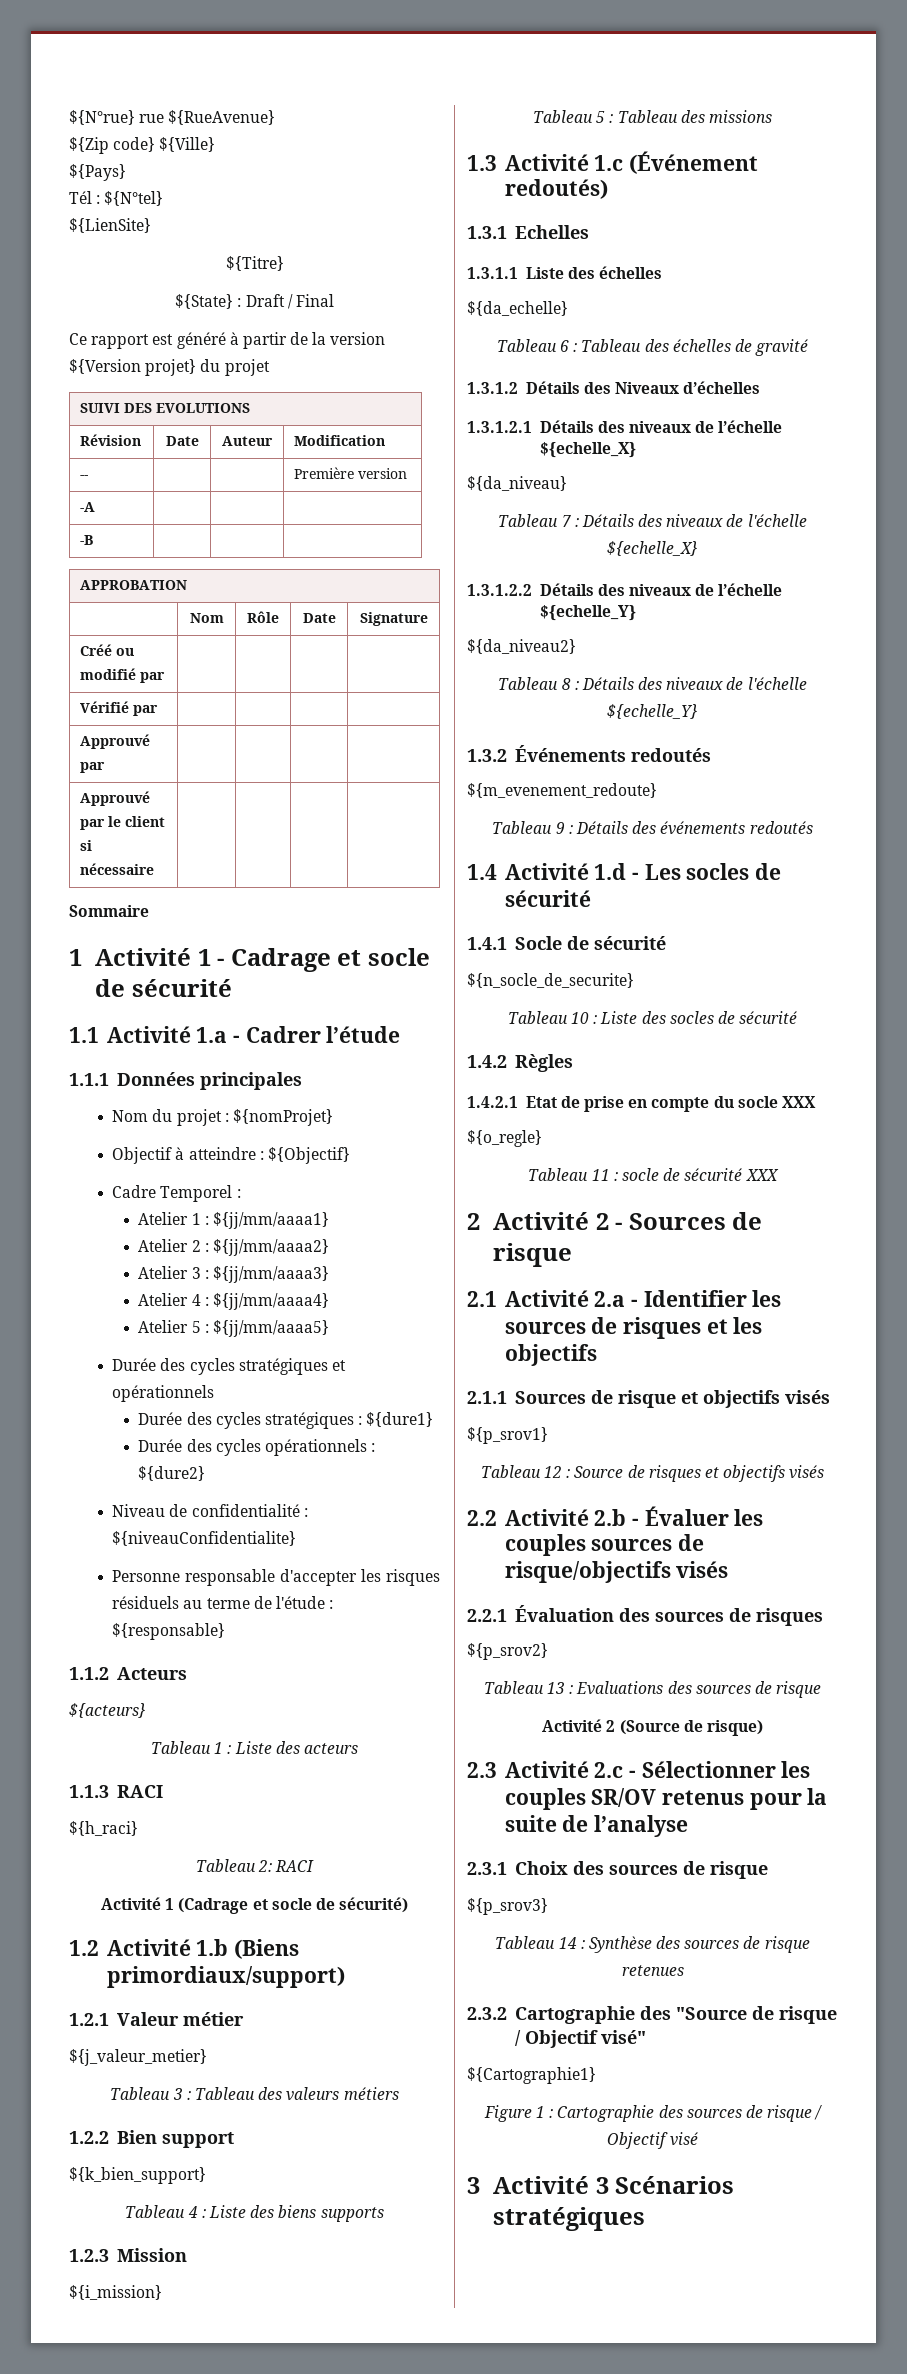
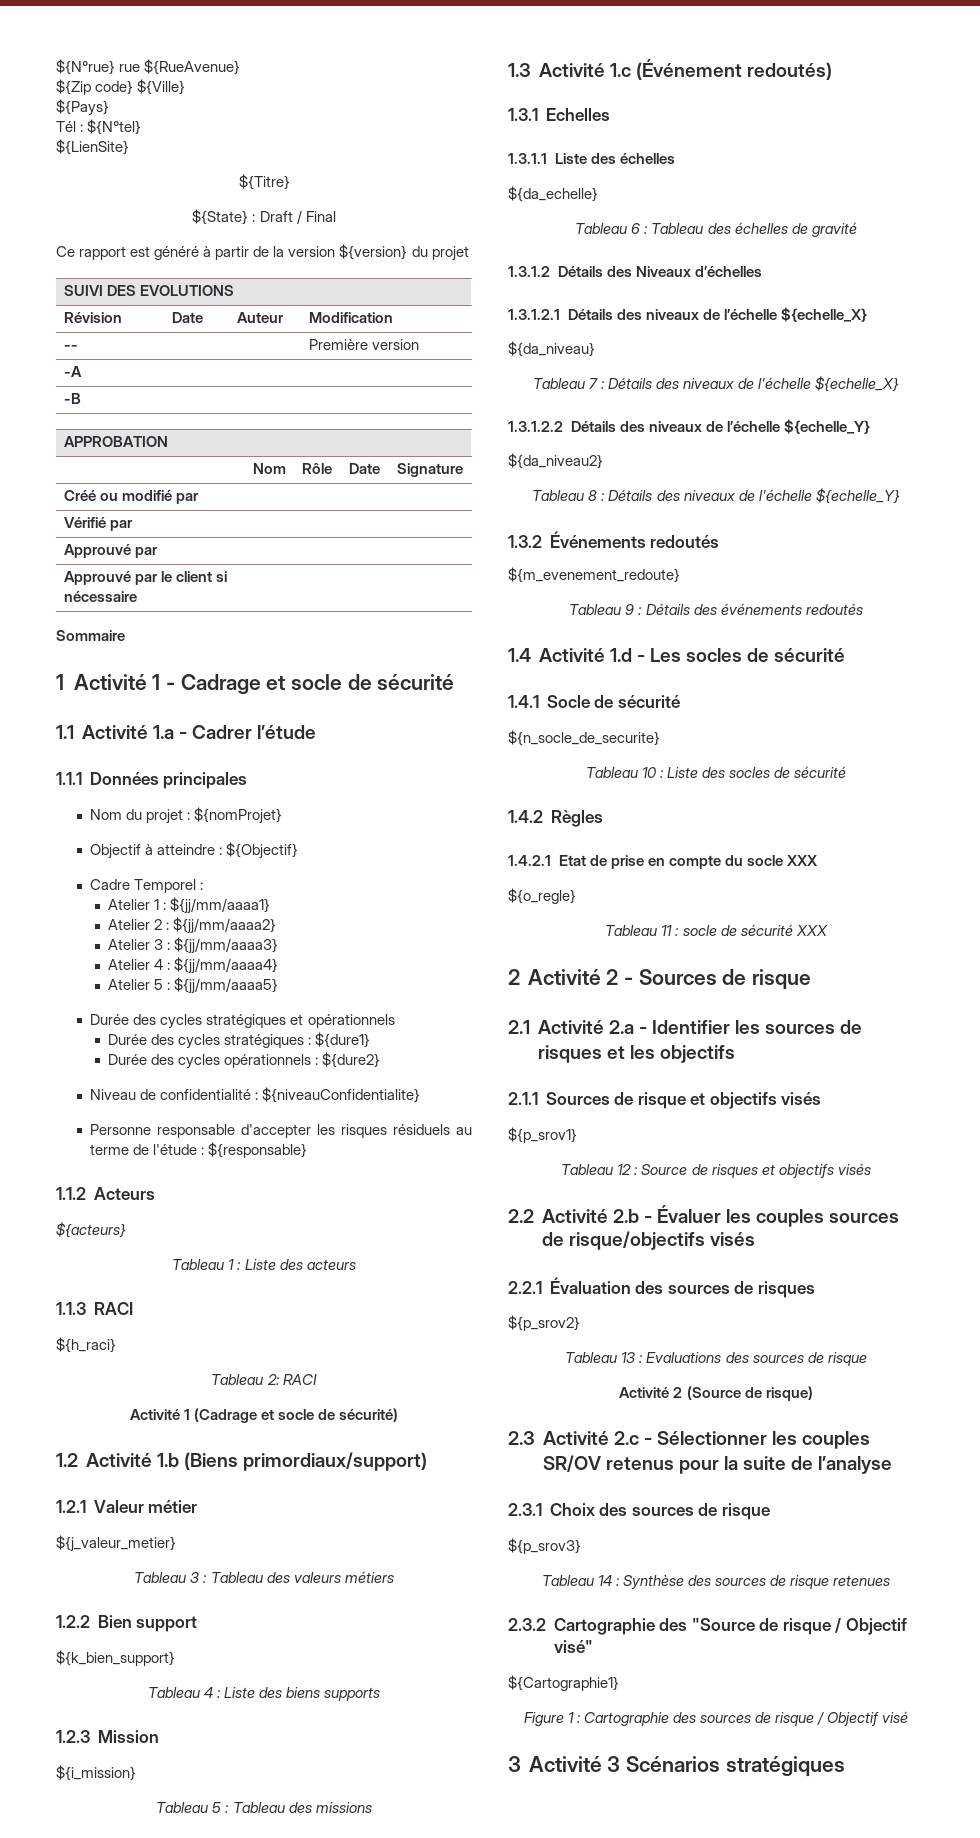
[69,359,197,376] ${Version projet} -> [339,244,408,260] ${version}

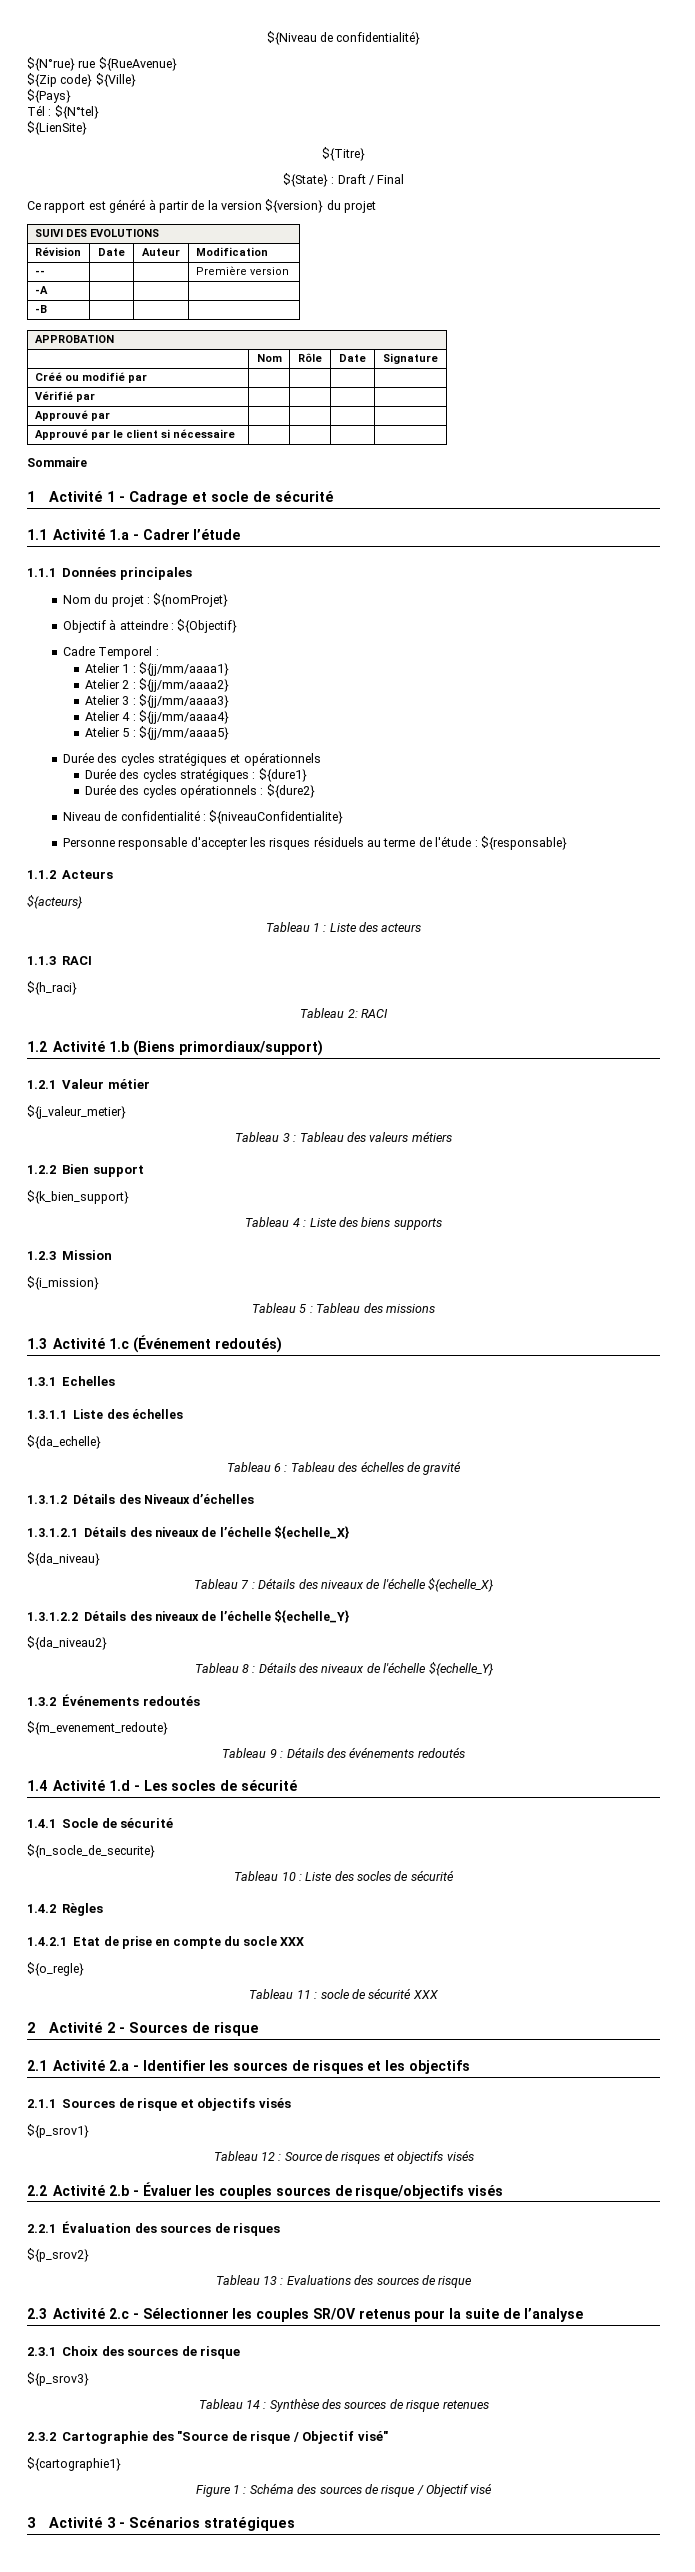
(56, 67) none -> [266,31,421,45] ${Niveau de confidentialité} //
[129,1408,399,1423] // Activité 1 (Cadrage et socle de sécurité) -> (388, 1013) none
[619,1386,813,1401] // Activité 2 (Source de risque) -> (473, 2282) none
[508,1675,619,1691] ${Cartographie1} -> [27,2457,121,2471] ${cartographie1}
[583,1712,669,1726] Cartographie -> [249,2483,294,2494] Schéma
(621, 1764) none -> [119,2522,126,2528] -

